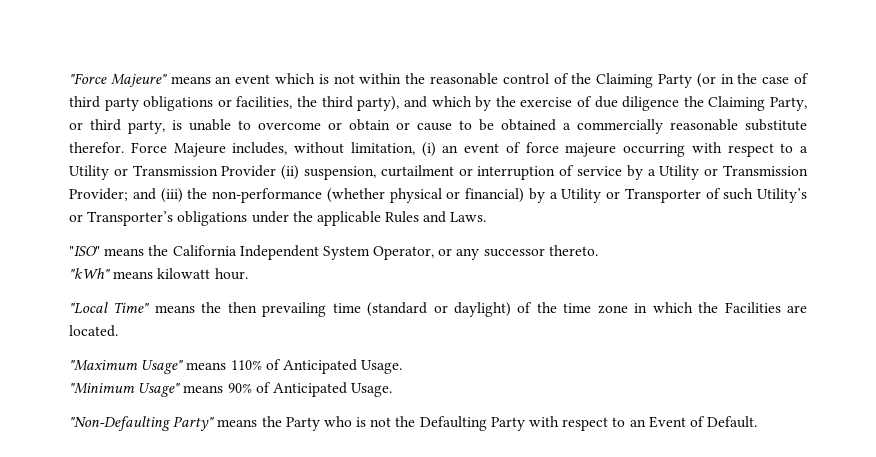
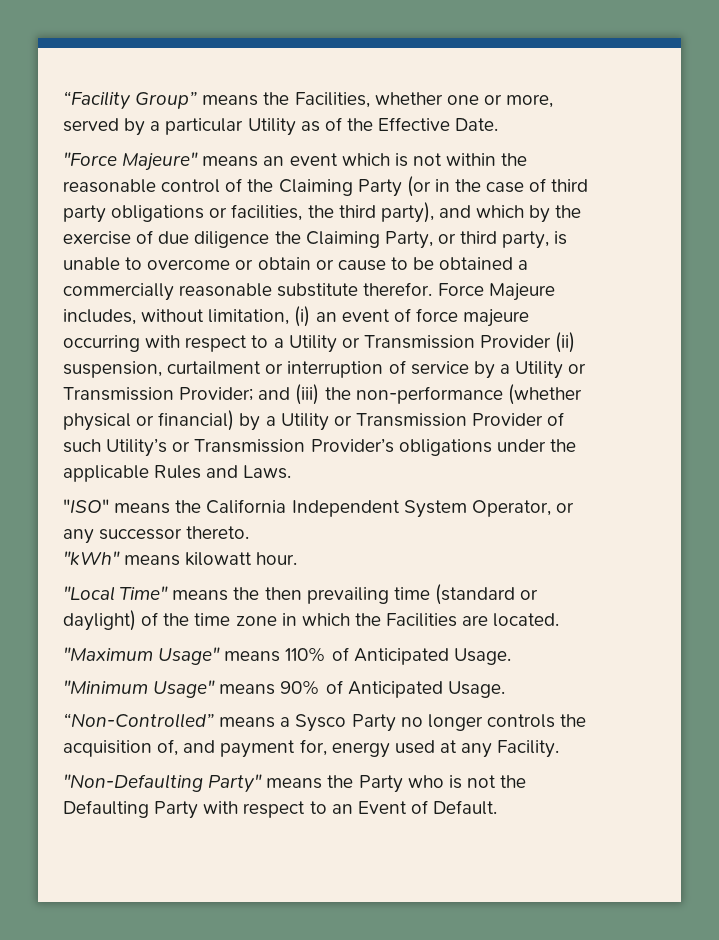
(69, 78) none -> [63,91,554,110] [63,117,499,136] “Facility Group” means the Facilities, whether one or more, served by a particular Utility as of the Effective Date. //
[624,188,701,203] Transporter -> [355,413,544,427] Transmission Provider
[87,211,174,226] Transporter’s -> [194,438,394,453] Transmission Provider’s
(393, 390) none -> [63,713,587,732] [63,739,560,758] // “Non-Controlled” means a Sysco Party no longer controls the acquisition of, and payment for, energy used at any Facility.

